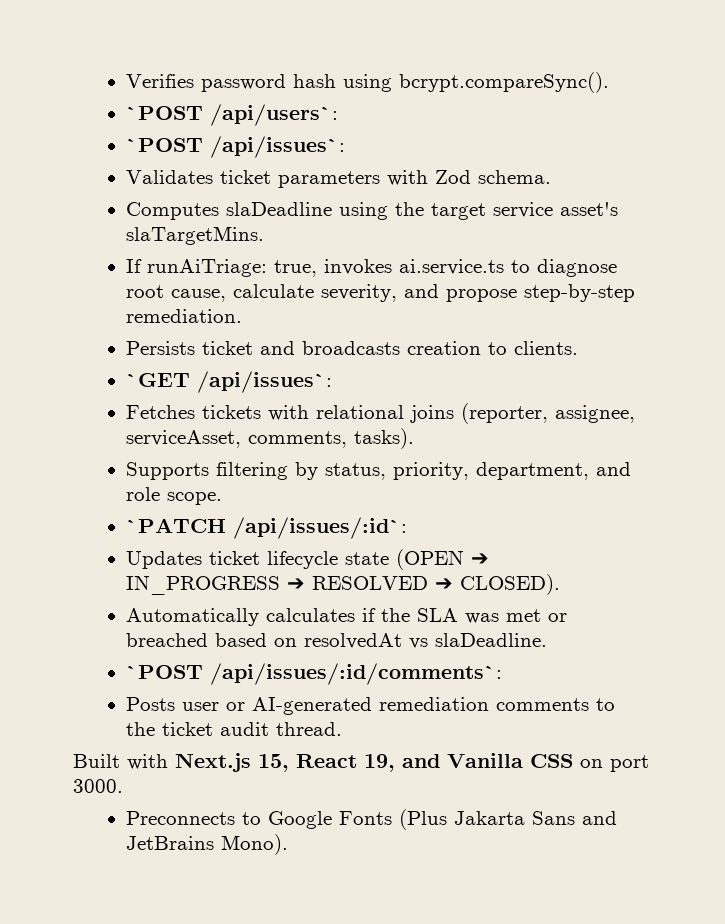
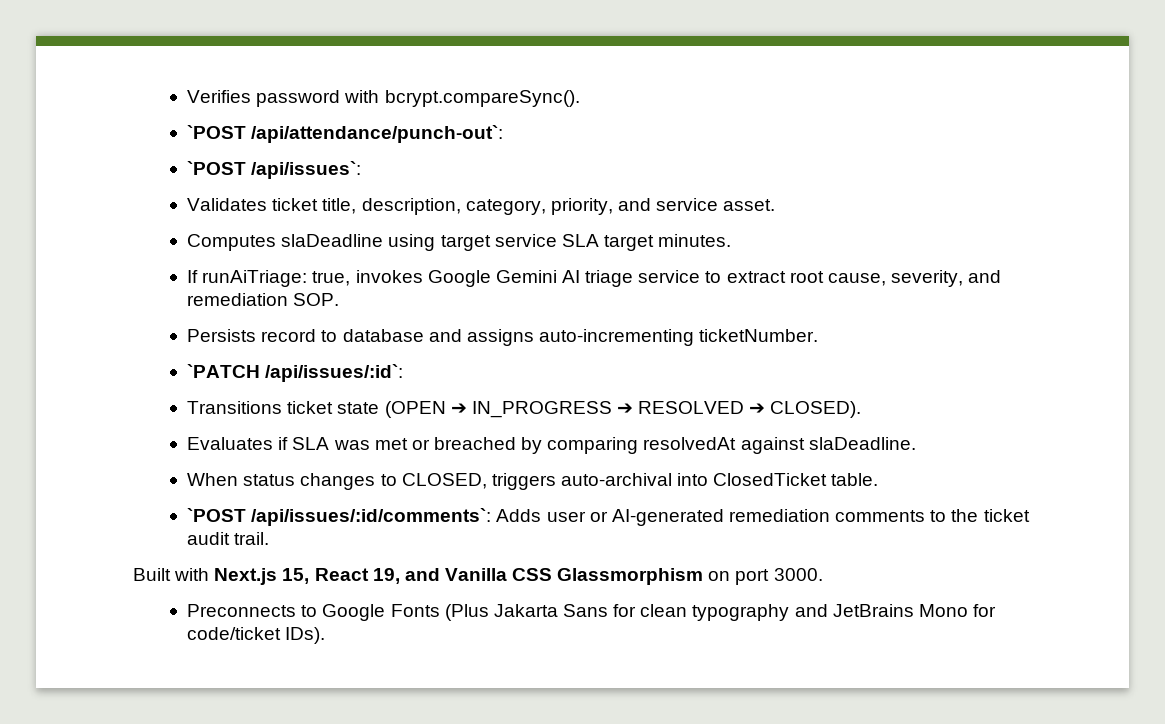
[293,74,393,92] hash using -> [344,90,380,103] with
[210,104,339,126] /api/users`: -> [251,125,504,143] /api/attendance/punch-out`:
[278,170,552,188] parameters with Zod schema. -> [322,198,776,215] title, description, category, priority, and service asset.
[395,202,425,216] the -> (436, 242) none
[560,202,619,216] [126,226,265,245] asset's slaTargetMins. -> [561,234,732,251] SLA target minutes.
[399,259,618,277] ai.service.ts to diagnose -> [427,270,786,287] Google Gemini AI triage service to extract
[233,284,315,298] calculate -> (886, 279) none
[446,284,636,302] [126,309,243,323] [126,341,579,355] [126,371,333,393] [126,403,636,424] [126,428,415,449] [126,462,632,480] [126,487,223,505] propose step-by-step remediation. // Persists ticket and broadcasts creation to clients. // `GET /api/issues`: // Fetches tickets with relational joins (reporter, assignee, serviceAsset, comments, tasks). // Supports filtering by status, priority, department, and role scope. -> [187,293,340,306] [187,329,819,346] remediation SOP. // Persists record to database and assigns auto-incrementing ticketNumber.
[126,551,339,569] Updates ticket lifecycle -> [187,401,334,414] Transitions ticket
[126,608,411,626] Automatically calculates if the -> [187,437,289,450] Evaluates if
[215,633,548,649] based on resolvedAt vs slaDeadline. -> [521,437,916,454] [187,473,879,490] by comparing resolvedAt against slaDeadline. // When status changes to CLOSED, triggers auto-archival into ClosedTicket table.
[126,697,176,711] // Posts -> [496,509,542,522] Adds
[276,722,343,736] thread. -> [234,532,270,545] trail.
(573, 761) none -> [557,568,704,585] Glassmorphism
[582,811,618,825] [126,834,289,855] and JetBrains Mono). -> [613,604,996,621] [187,627,326,644] for clean typography and JetBrains Mono for code/ticket IDs).

